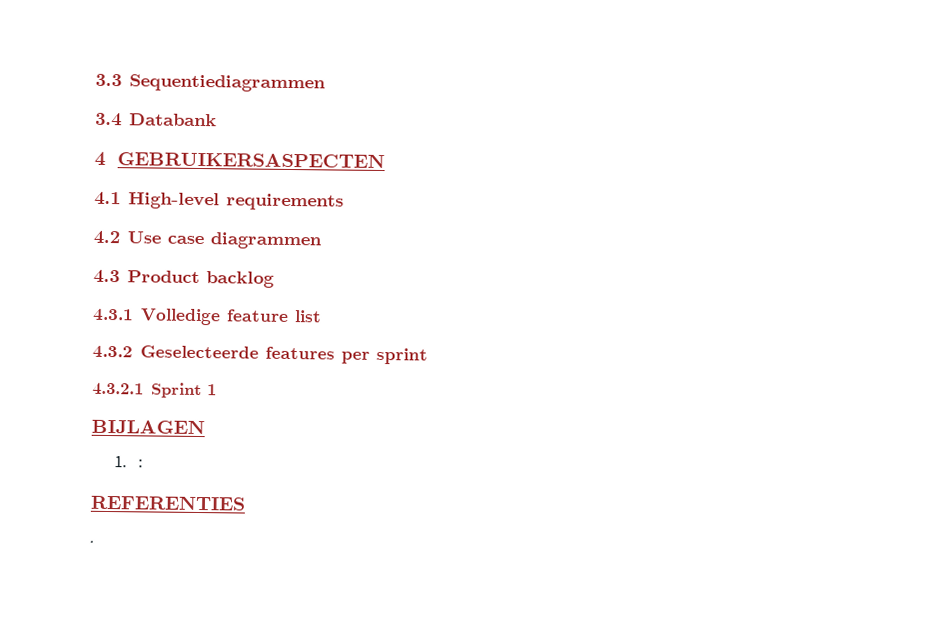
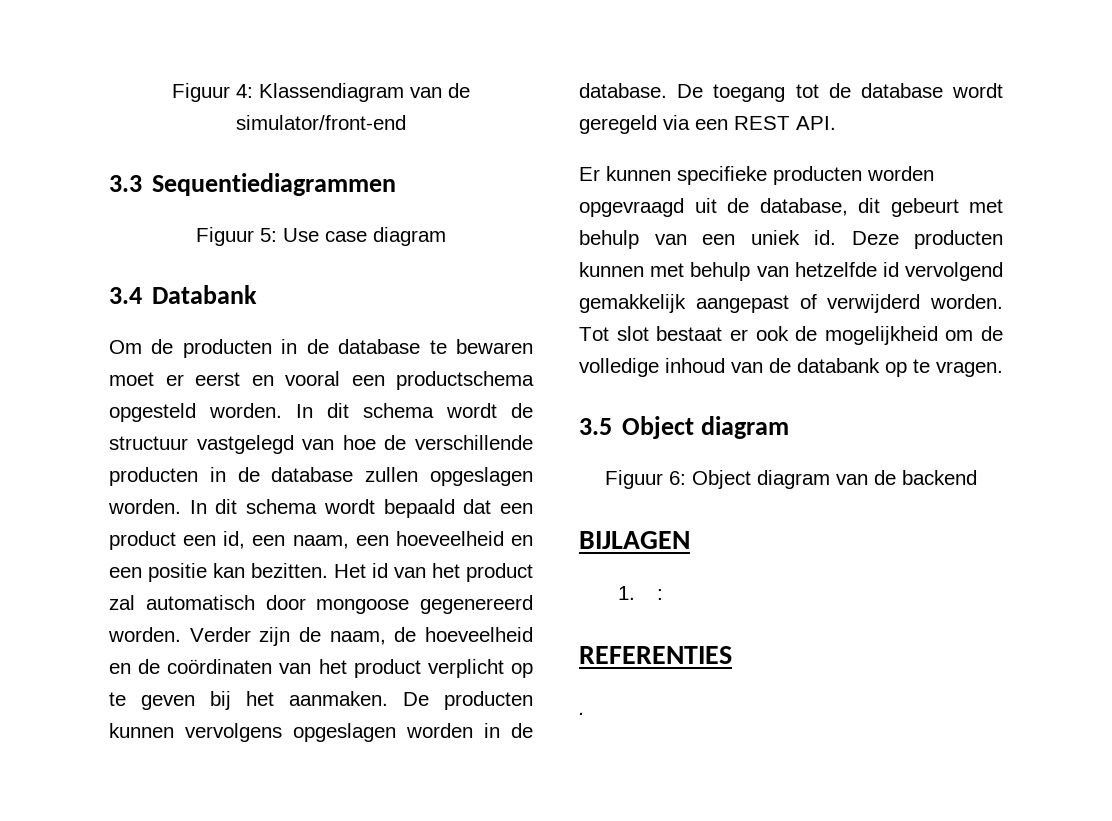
[95,73,327,93] [95,112,218,127] [94,151,386,169] [94,191,345,211] [93,230,323,250] [93,269,276,288] [92,308,323,326] [92,345,429,365] [92,382,218,399] 3.3 Sequentiediagrammen // 3.4 Databank // 4 GEBRUIKERSASPECTEN // 4.1 High-level requirements // 4.2 Use case diagrammen // 4.3 Product backlog // 4.3.1 Volledige feature list // 4.3.2 Geselecteerde features per sprint // 4.3.2.1 Sprint 1 -> [172,83,470,102] [236,115,406,130] [109,173,397,196] [196,227,446,246] [109,285,258,304] [109,339,533,358] [109,371,534,390] [109,403,533,422] [109,435,533,454] [109,467,533,486] [108,499,533,518] [109,531,533,550] [109,563,533,582] [109,595,533,614] [108,627,533,646] [109,659,533,678] [109,691,533,710] [109,723,533,742] [579,83,1003,102] [579,115,836,134] [579,166,934,185] [579,198,1003,217] [579,230,1003,249] [579,262,1003,281] [579,294,1003,313] [579,326,1003,345] [579,358,1003,377] [579,416,790,439] [605,470,977,489] Figuur 4: Klassendiagram van de simulator/front-end // 3.3 Sequentiediagrammen // Figuur 5: Use case diagram // 3.4 Databank // Om de producten in de database te bewaren moet er eerst en vooral een productschema opgesteld worden. In dit schema wordt de structuur vastgelegd van hoe de verschillende producten in de database zullen opgeslagen worden. In dit schema wordt bepaald dat een product een id, een naam, een hoeveelheid en een positie kan bezitten. Het id van het product zal automatisch door mongoose gegenereerd worden. Verder zijn de naam, de hoeveelheid en de coördinaten van het product verplicht op te geven bij het aanmaken. De producten kunnen vervolgens opgeslagen worden in de database. De toegang tot de database wordt geregeld via een REST API. // Er kunnen specifieke producten worden opgevraagd uit de database, dit gebeurt met behulp van een uniek id. Deze producten kunnen met behulp van hetzelfde id vervolgend gemakkelijk aangepast of verwijderd worden. Tot slot bestaat er ook de mogelijkheid om de volledige inhoud van de databank op te vragen. // 3.5 Object diagram // Figuur 6: Object diagram van de backend

